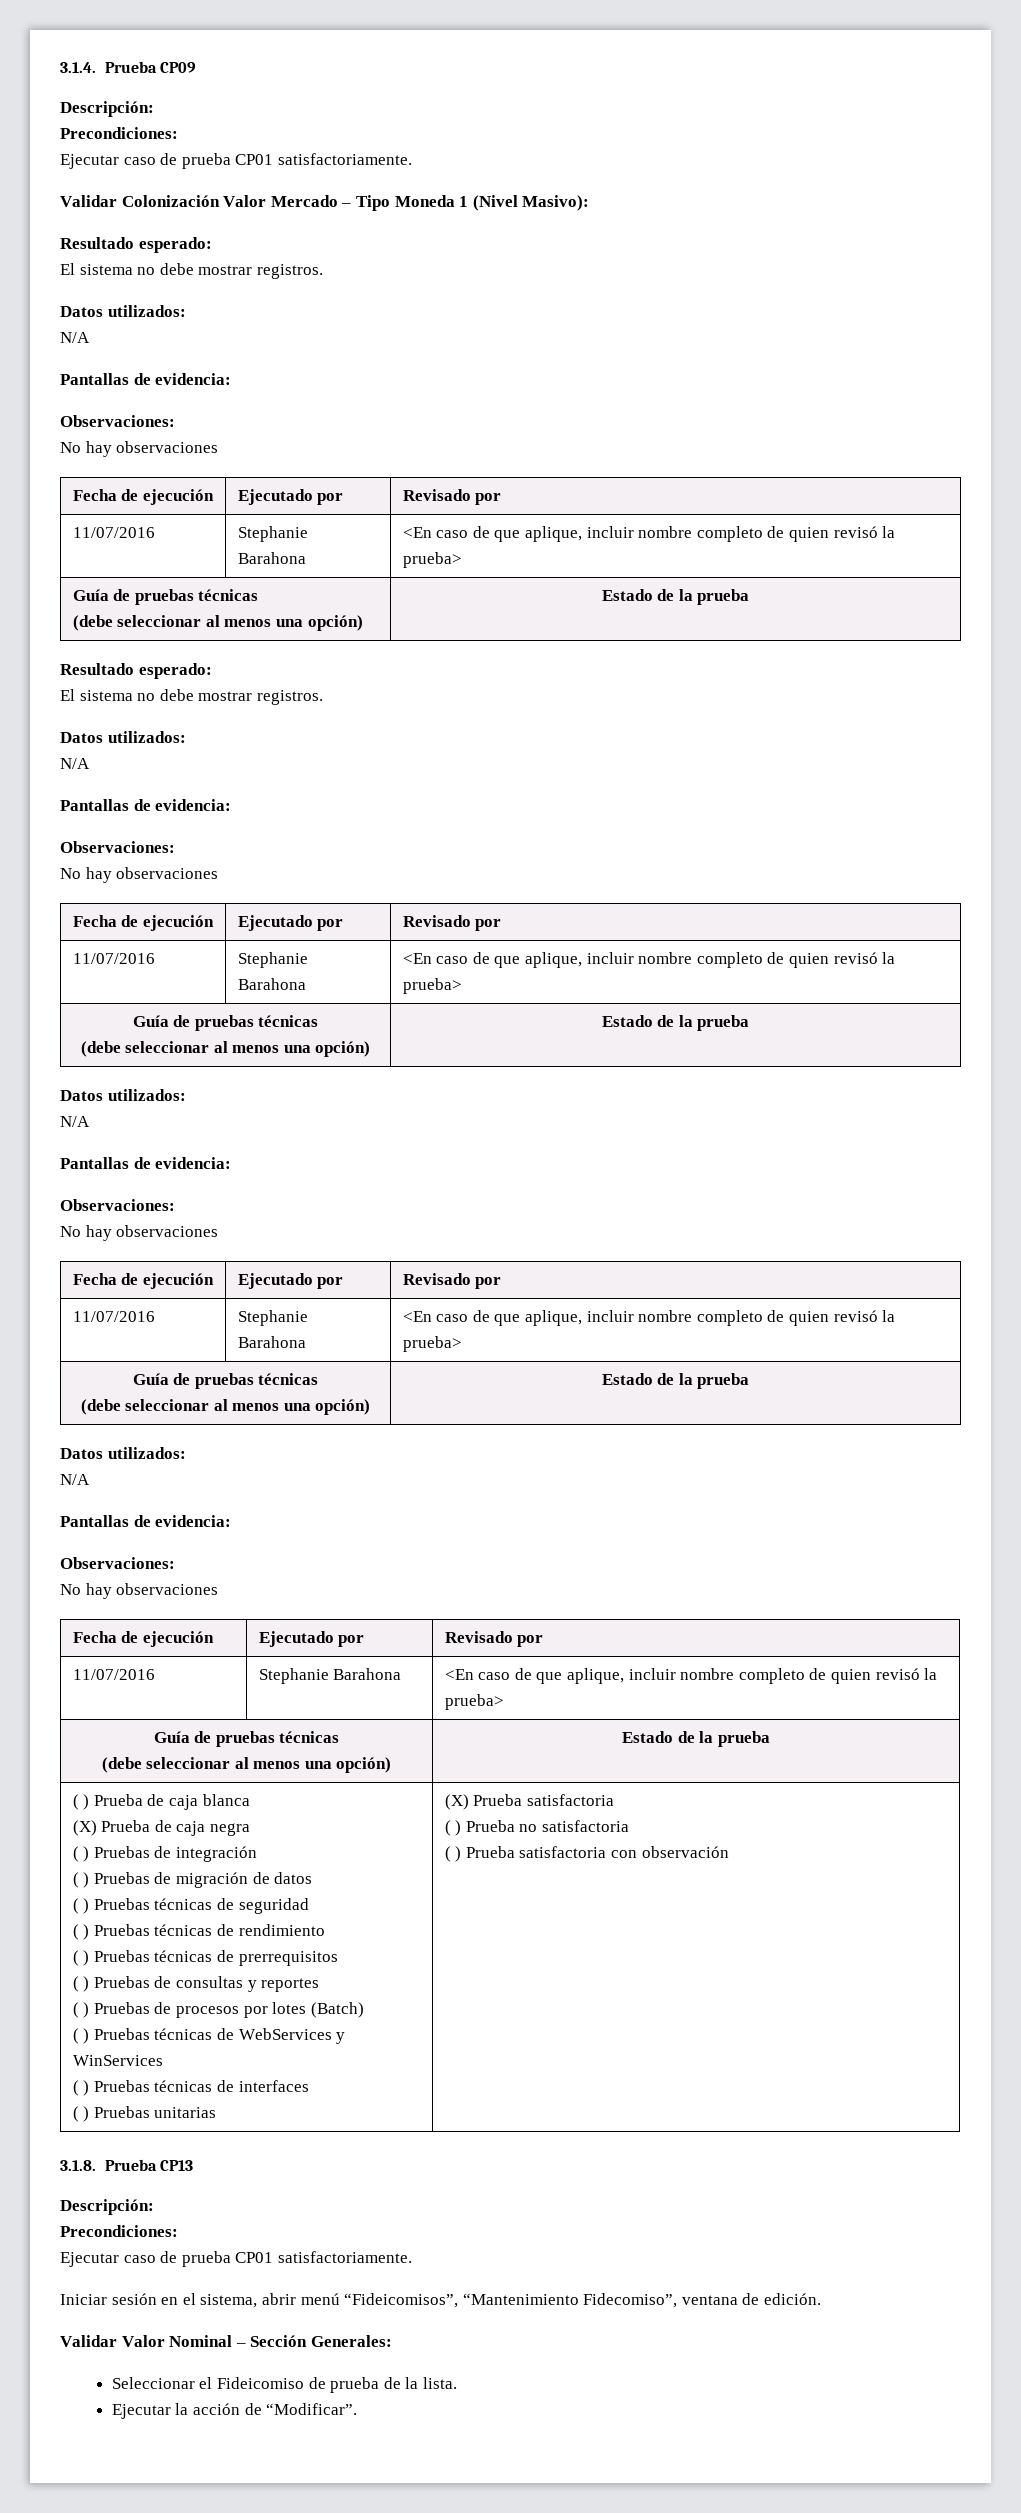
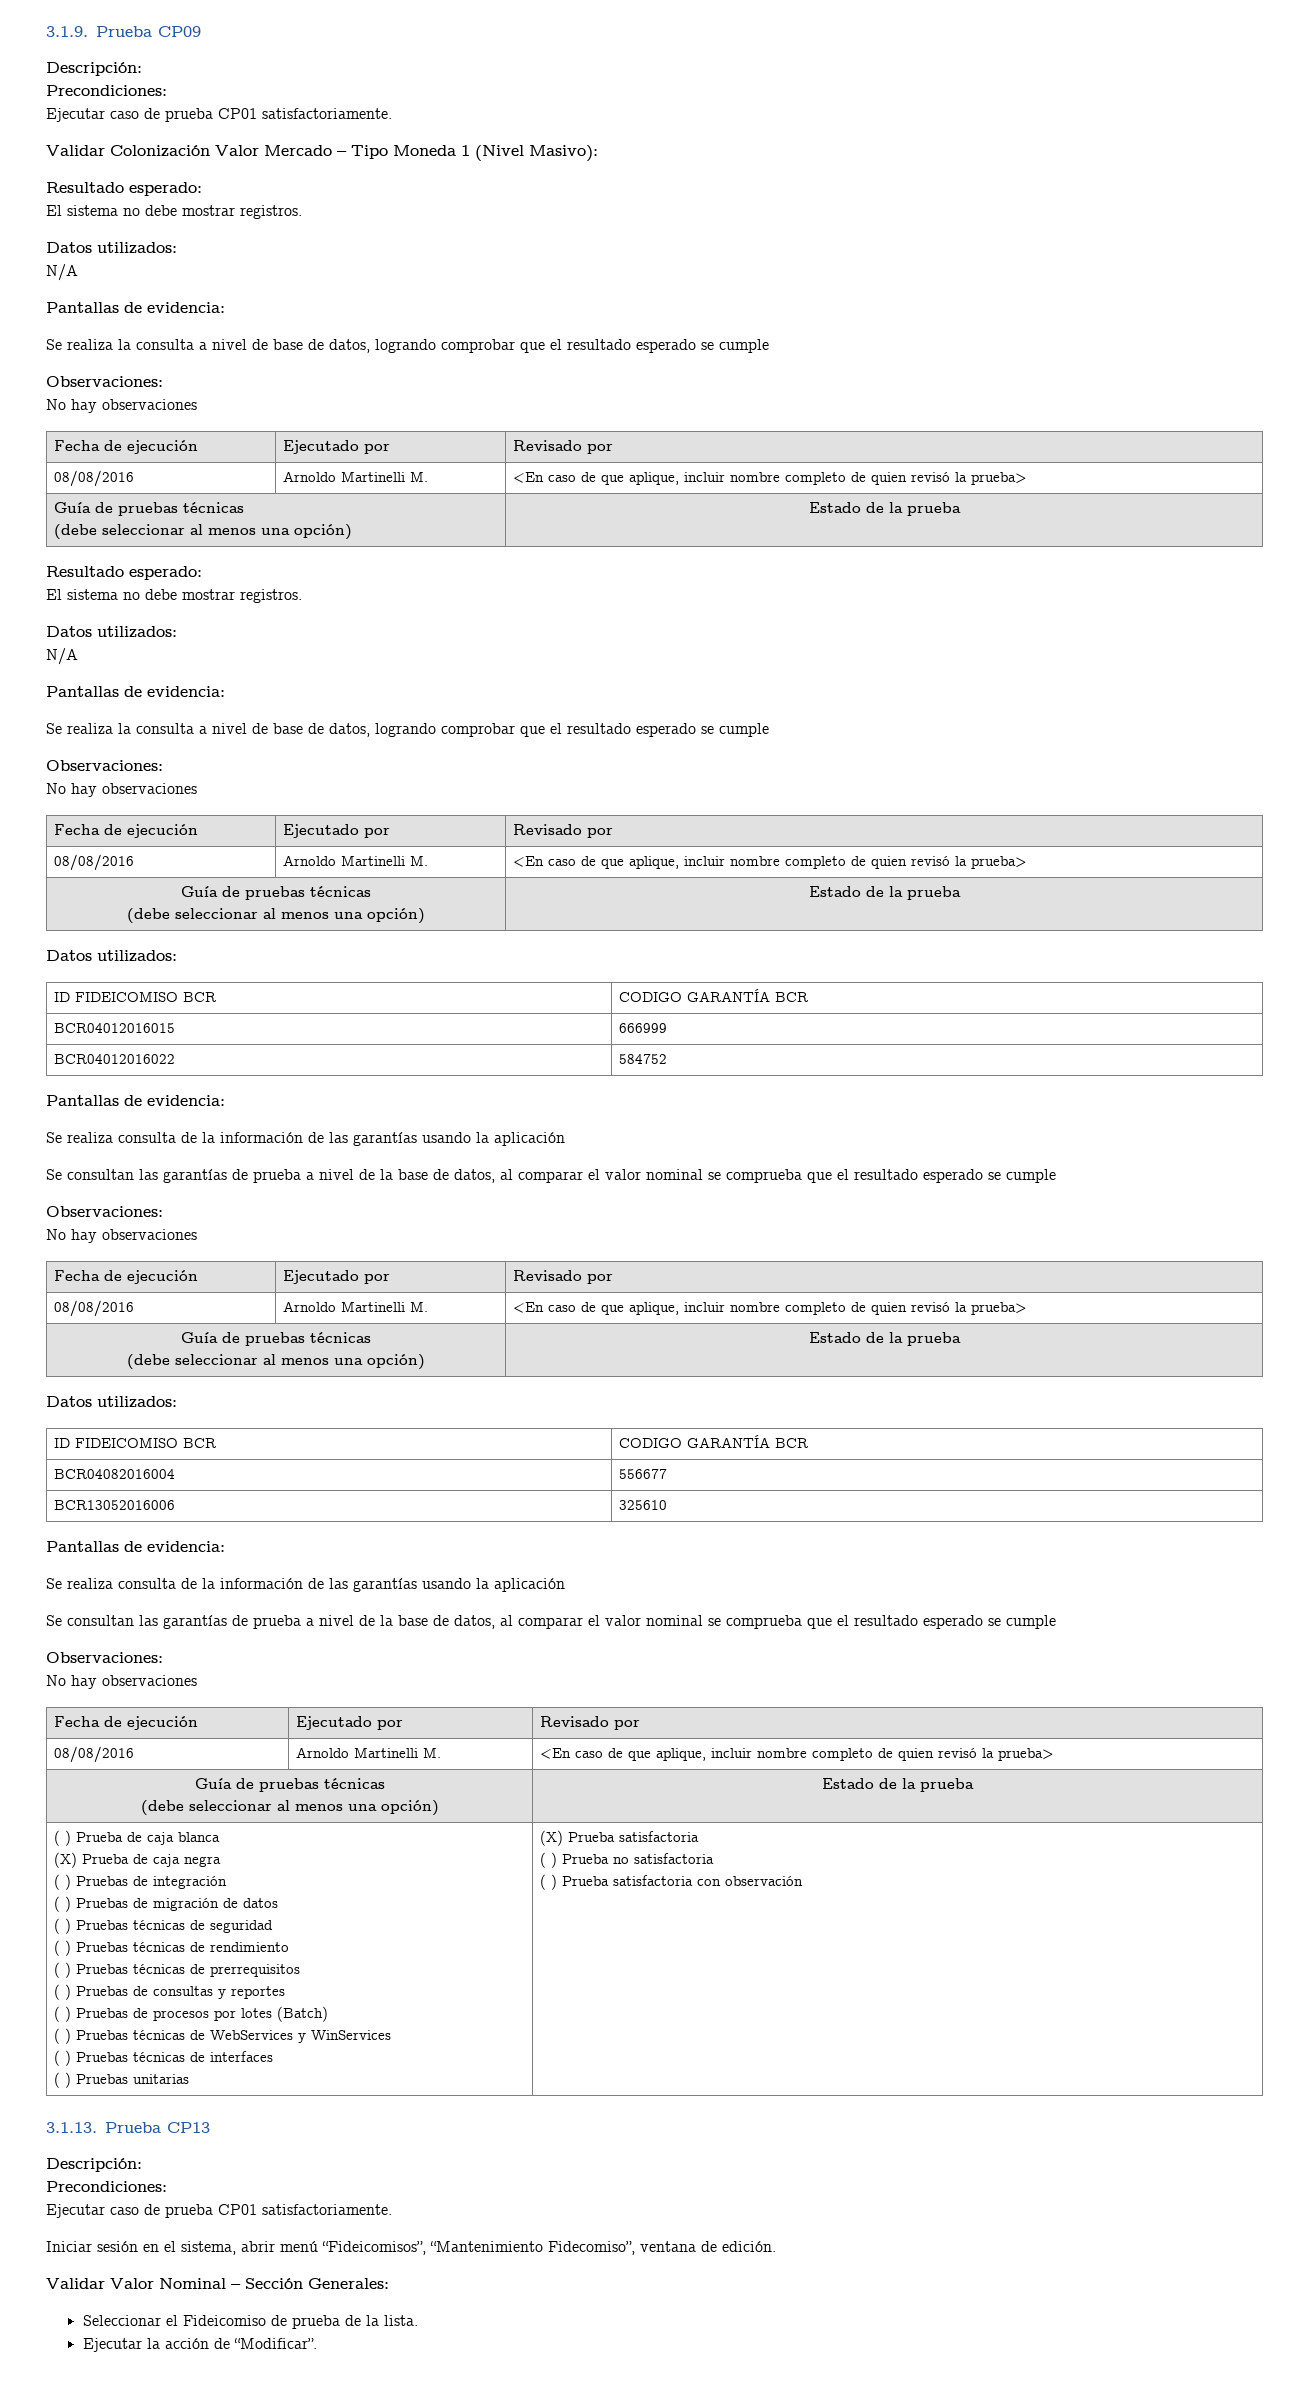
[60,62,96,73] 3.1.4. -> [46,26,88,37] 3.1.9.
(232, 379) none -> [46,339,769,353] // Se realiza la consulta a nivel de base de datos, logrando comprobar que el resultado esperado se cumple
[72,527,155,538] [237,526,308,542] [237,552,306,564] 11/07/2016 | Stephanie Barahona -> [54,470,135,487] [283,471,429,482] 08/08/2016 | Arnoldo Martinelli M.
(232, 805) none -> [46,723,769,737] // Se realiza la consulta a nivel de base de datos, logrando comprobar que el resultado esperado se cumple
[72,953,155,964] [237,952,308,968] [237,978,306,990] 11/07/2016 | Stephanie Barahona -> [54,854,135,871] [283,855,429,866] 08/08/2016 | Arnoldo Martinelli M.
[60,1116,90,1127] [60,1157,232,1169] // N/A // Pantallas de evidencia: -> [54,991,217,1002] [619,989,809,1002] [54,1023,176,1033] [619,1023,668,1033] [54,1054,176,1064] [619,1054,668,1064] [46,1095,225,1106] [46,1132,565,1146] [46,1169,1056,1183] // ID FIDEICOMISO BCR | CODIGO GARANTÍA BCR // BCR04012016015 | 666999 // BCR04012016022 | 584752 // Pantallas de evidencia: // Se realiza consulta de la información de las garantías usando la aplicación // Se consultan las garantías de prueba a nivel de la base de datos, al comparar el valor nominal se comprueba que el resultado esperado se cumple
[72,1311,155,1322] [237,1310,308,1326] [237,1336,306,1348] 11/07/2016 | Stephanie Barahona -> [54,1300,135,1317] [283,1301,429,1312] 08/08/2016 | Arnoldo Martinelli M.
[60,1474,90,1485] [60,1515,232,1527] // N/A // Pantallas de evidencia: -> [54,1437,217,1448] [619,1435,809,1448] [54,1469,176,1479] [619,1469,668,1479] [54,1500,176,1510] [619,1500,668,1510] [46,1541,225,1552] [46,1578,565,1592] [46,1615,1056,1629] // ID FIDEICOMISO BCR | CODIGO GARANTÍA BCR // BCR04082016004 | 556677 // BCR13052016006 | 325610 // Pantallas de evidencia: // Se realiza consulta de la información de las garantías usando la aplicación // Se consultan las garantías de prueba a nivel de la base de datos, al comparar el valor nominal se comprueba que el resultado esperado se cumple
[72,1669,155,1680] [258,1668,402,1684] 11/07/2016 | Stephanie Barahona -> [54,1746,135,1763] [296,1747,442,1758] 08/08/2016 | Arnoldo Martinelli M.
[60,2160,96,2171] 3.1.8. -> [46,2122,97,2133] 3.1.13.

